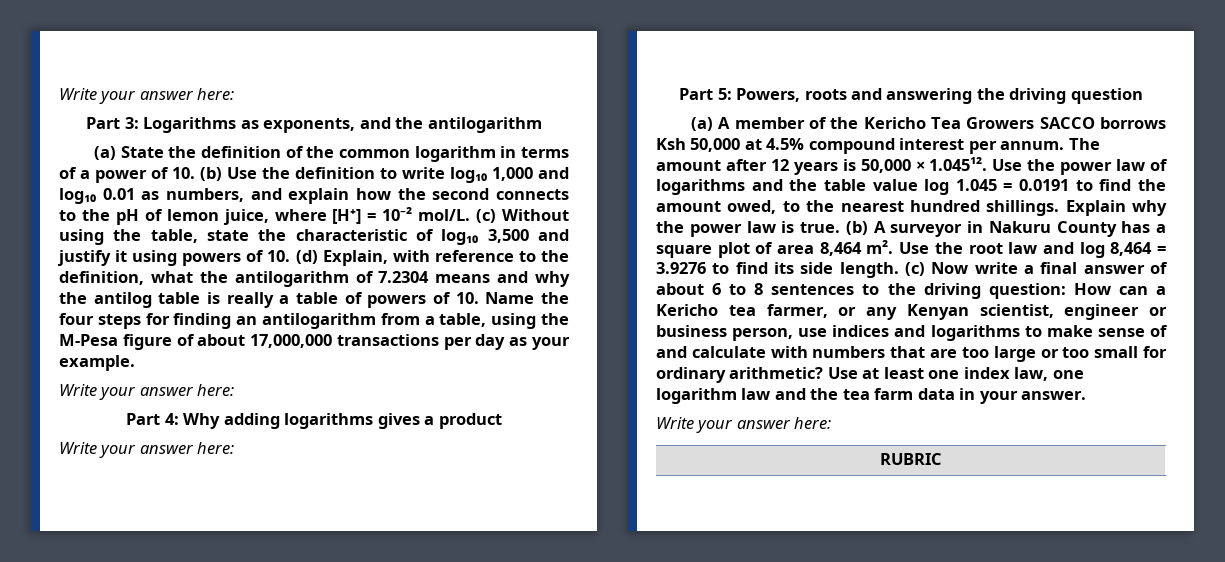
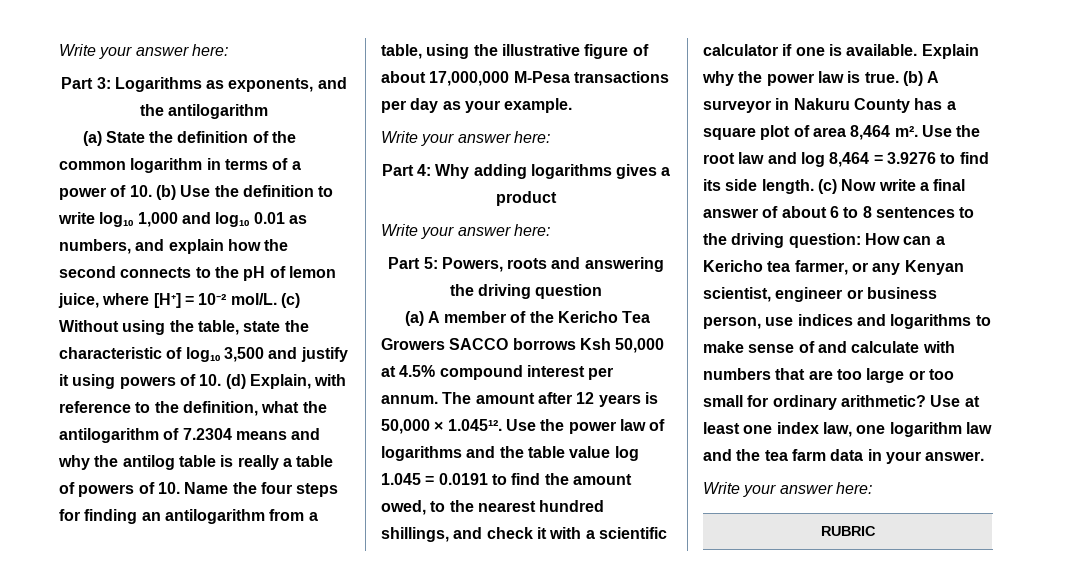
[59,334,118,346] M-Pesa -> [501,44,580,56] illustrative
(333, 341) none -> [513,71,570,83] M-Pesa
[986,200,1060,216] shillings. -> [381,527,667,542] [703,44,918,56] shillings, and check it with a scientific calculator if one is available.

